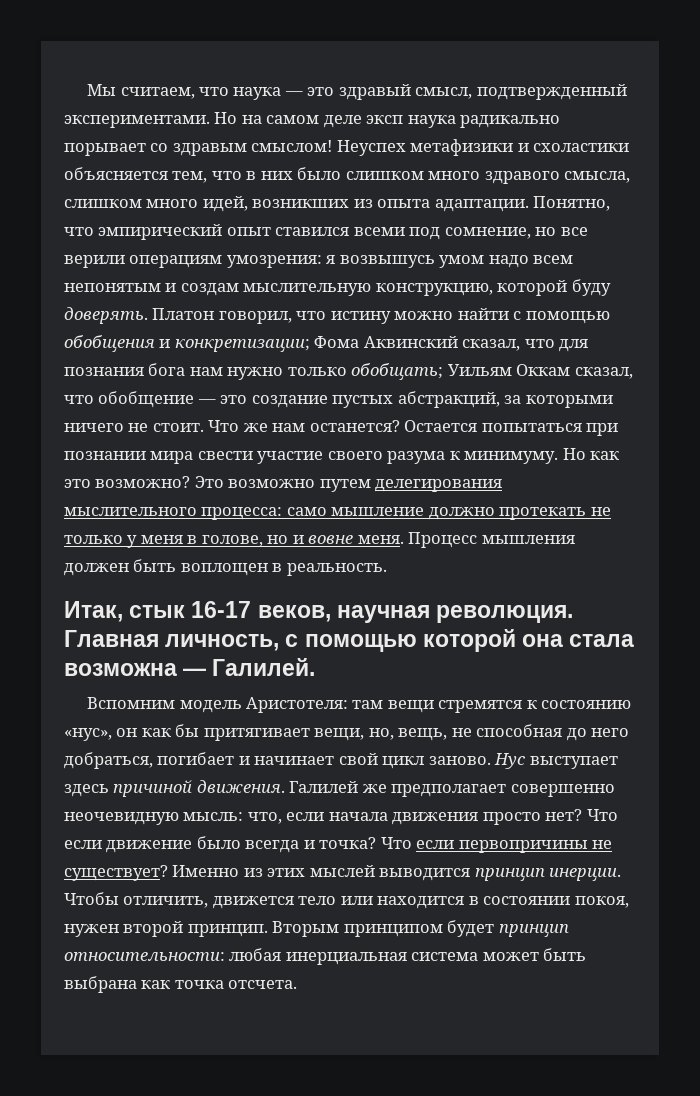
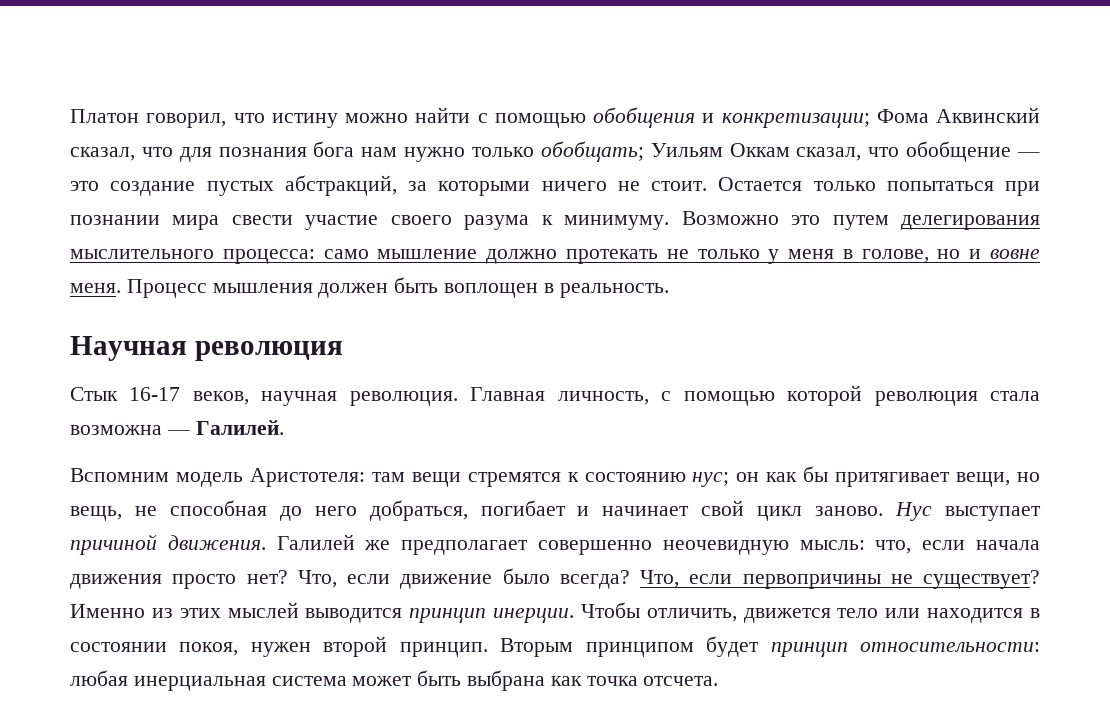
[87,84,627,100] [64,112,561,128] [64,139,630,156] [64,167,631,184] [64,196,611,212] [64,224,588,240] [64,255,574,268] [64,279,611,296] [64,307,148,324] Мы считаем, что наука — это здравый смысл, подтвержденный экспериментами. Но на самом деле эксп наука радикально порывает со здравым смыслом! Неуспех метафизики и схоластики объясняется тем, что в них было слишком много здравого смысла, слишком много идей, возникших из опыта адаптации. Понятно, что эмпирический опыт ставился всеми под сомнение, но все верили операциям умозрения: я возвышусь умом надо всем непонятым и создам мыслительную конструкцию, которой буду доверять. -> (70, 116) none
[208,420,478,432] Что же нам останется? Остается -> [718,177,876,191] Остается только
[562,448,620,460] [64,476,316,488] Но как это возможно? Это возможно -> [681,211,821,225] Возможно это
[64,601,186,622] Итак, стык -> [70,336,343,361] [70,387,118,401] Научная революция // Стык
[522,634,564,647] она -> [874,391,978,406] революция
[64,728,112,741] «нус», -> [692,472,730,487] нус;
[368,728,394,740] но, -> [1017,472,1041,482] но
[64,784,109,797] здесь -> (1041, 513) none
[586,809,618,821] Что -> [297,570,337,588] Что,
[245,837,412,853] всегда и точка? Что -> [559,570,679,589] всегда? Что,

